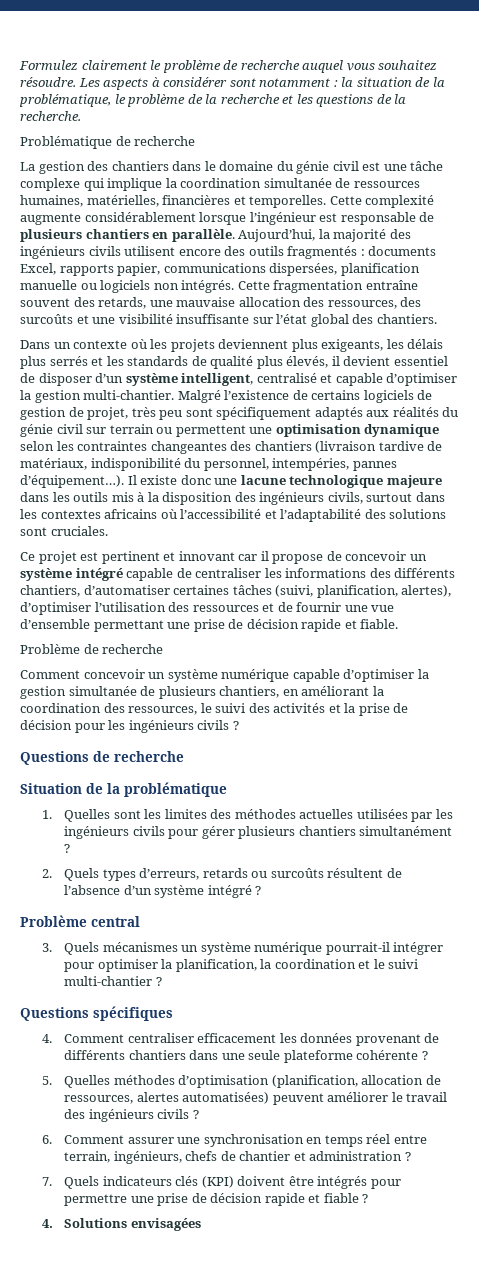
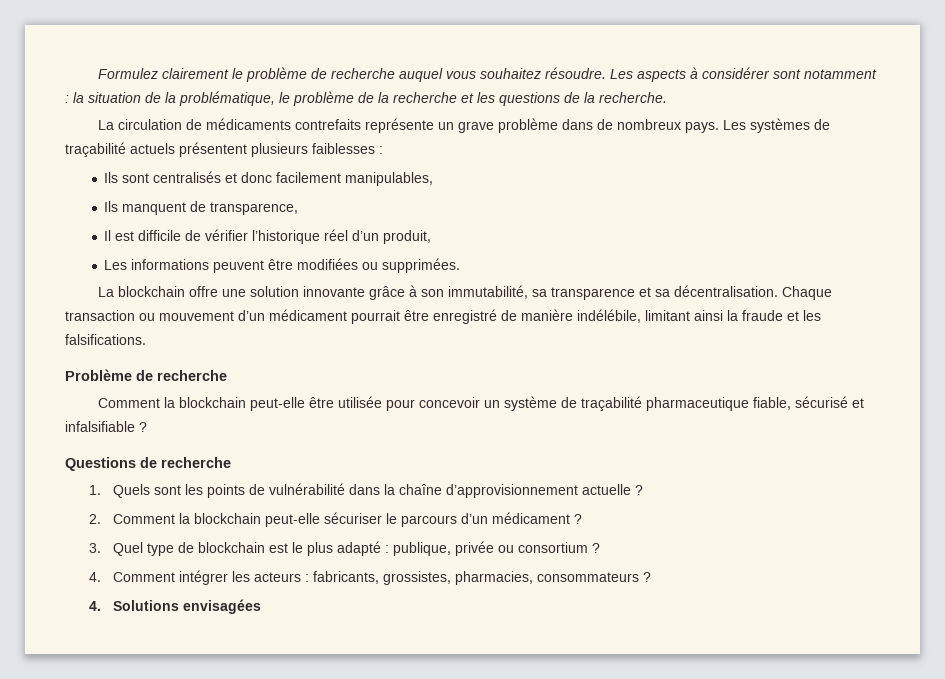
[20,136,196,149] [20,161,444,174] [20,178,420,191] [20,195,435,208] [20,212,435,225] [20,229,411,242] [20,246,437,259] [20,263,420,276] [20,280,418,293] [20,297,422,309] [20,314,437,327] [20,339,444,352] [20,356,448,369] [20,373,458,386] [20,390,433,403] [20,407,459,420] [20,424,440,437] [20,441,443,454] [20,458,397,471] [20,475,442,488] [20,492,445,505] [20,509,447,522] [20,526,108,536] [20,551,427,564] [20,568,456,581] [20,585,452,598] [20,602,395,615] [20,619,399,632] [20,644,164,654] [20,669,429,682] [20,686,384,699] [20,703,409,716] [20,720,230,733] Problématique de recherche // La gestion des chantiers dans le domaine du génie civil est une tâche complexe qui implique la coordination simultanée de ressources humaines, matérielles, financières et temporelles. Cette complexité augmente considérablement lorsque l’ingénieur est responsable de plusieurs chantiers en parallèle. Aujourd’hui, la majorité des ingénieurs civils utilisent encore des outils fragmentés : documents Excel, rapports papier, communications dispersées, planification manuelle ou logiciels non intégrés. Cette fragmentation entraîne souvent des retards, une mauvaise allocation des ressources, des surcoûts et une visibilité insuffisante sur l’état global des chantiers. // Dans un contexte où les projets deviennent plus exigeants, les délais plus serrés et les standards de qualité plus élevés, il devient essentiel de disposer d’un système intelligent, centralisé et capable d’optimiser la gestion multi-chantier. Malgré l’existence de certains logiciels de gestion de projet, très peu sont spécifiquement adaptés aux réalités du génie civil sur terrain ou permettent une optimisation dynamique selon les contraintes changeantes des chantiers (livraison tardive de matériaux, indisponibilité du personnel, intempéries, pannes d’équipement…). Il existe donc une lacune technologique majeure dans les outils mis à la disposition des ingénieurs civils, surtout dans les contextes africains où l’accessibilité et l’adaptabilité des solutions sont cruciales. // Ce projet est pertinent et innovant car il propose de concevoir un système intégré capable de centraliser les informations des différents chantiers, d’automatiser certaines tâches (suivi, planification, alertes), d’optimiser l’utilisation des ressources et de fournir une vue d’ensemble permettant une prise de décision rapide et fiable. // Problème de recherche // Comment concevoir un système numérique capable d’optimiser la gestion simultanée de plusieurs chantiers, en améliorant la coordination des ressources, le suivi des activités et la prise de décision pour les ingénieurs civils -> [97,118,830,133] [65,142,383,157] [104,171,434,186] [104,201,299,215] [104,229,432,244] [104,258,461,273] [97,285,832,300] [65,309,821,324] [65,334,146,345] [65,369,227,381] [97,396,864,411] [65,421,135,432] La circulation de médicaments contrefaits représente un grave problème dans de nombreux pays. Les systèmes de traçabilité actuels présentent plusieurs faiblesses : // Ils sont centralisés et donc facilement manipulables, // Ils manquent de transparence, // Il est difficile de vérifier l’historique réel d’un produit, // Les informations peuvent être modifiées ou supprimées. // La blockchain offre une solution innovante grâce à son immutabilité, sa transparence et sa décentralisation. Chaque transaction ou mouvement d’un médicament pourrait être enregistré de manière indélébile, limitant ainsi la fraude et les falsifications. // Problème de recherche // Comment la blockchain peut-elle être utilisée pour concevoir un système de traçabilité pharmaceutique fiable, sécurisé et infalsifiable
[20,782,227,797] // Situation de la problématique -> (231, 462) none
[64,809,111,822] Quelles -> [112,484,150,498] Quels
[164,809,453,822] [64,826,453,839] [64,844,71,853] [42,868,402,881] [64,885,262,898] [20,915,140,927] [42,942,444,955] [64,959,419,972] [64,976,162,986] [20,1006,173,1021] [42,1033,440,1046] [64,1050,428,1063] [42,1075,441,1088] [64,1092,448,1105] [64,1109,199,1122] [42,1134,427,1147] [64,1151,411,1164] [42,1176,401,1189] [64,1193,359,1206] limites des méthodes actuelles utilisées par les ingénieurs civils pour gérer plusieurs chantiers simultanément ? // 2. Quels types d’erreurs, retards ou surcoûts résultent de l’absence d’un système intégré ? // Problème central // 3. Quels mécanismes un système numérique pourrait-il intégrer pour optimiser la planification, la coordination et le suivi multi-chantier ? // Questions spécifiques // 4. Comment centraliser efficacement les données provenant de différents chantiers dans une seule plateforme cohérente ? // 5. Quelles méthodes d’optimisation (planification, allocation de ressources, alertes automatisées) peuvent améliorer le travail des ingénieurs civils ? // 6. Comment assurer une synchronisation en temps réel entre terrain, ingénieurs, chefs de chantier et administration ? // 7. Quels indicateurs clés (KPI) doivent être intégrés pour permettre une prise de décision rapide et fiable -> [206,483,643,498] [88,512,582,527] [88,541,600,556] [88,570,639,585] points de vulnérabilité dans la chaîne d’approvisionnement actuelle ? // 2. Comment la blockchain peut-elle sécuriser le parcours d’un médicament ? // 3. Quel type de blockchain est le plus adapté : publique, privée ou consortium ? // 4. Comment intégrer les acteurs : fabricants, grossistes, pharmacies, consommateurs

